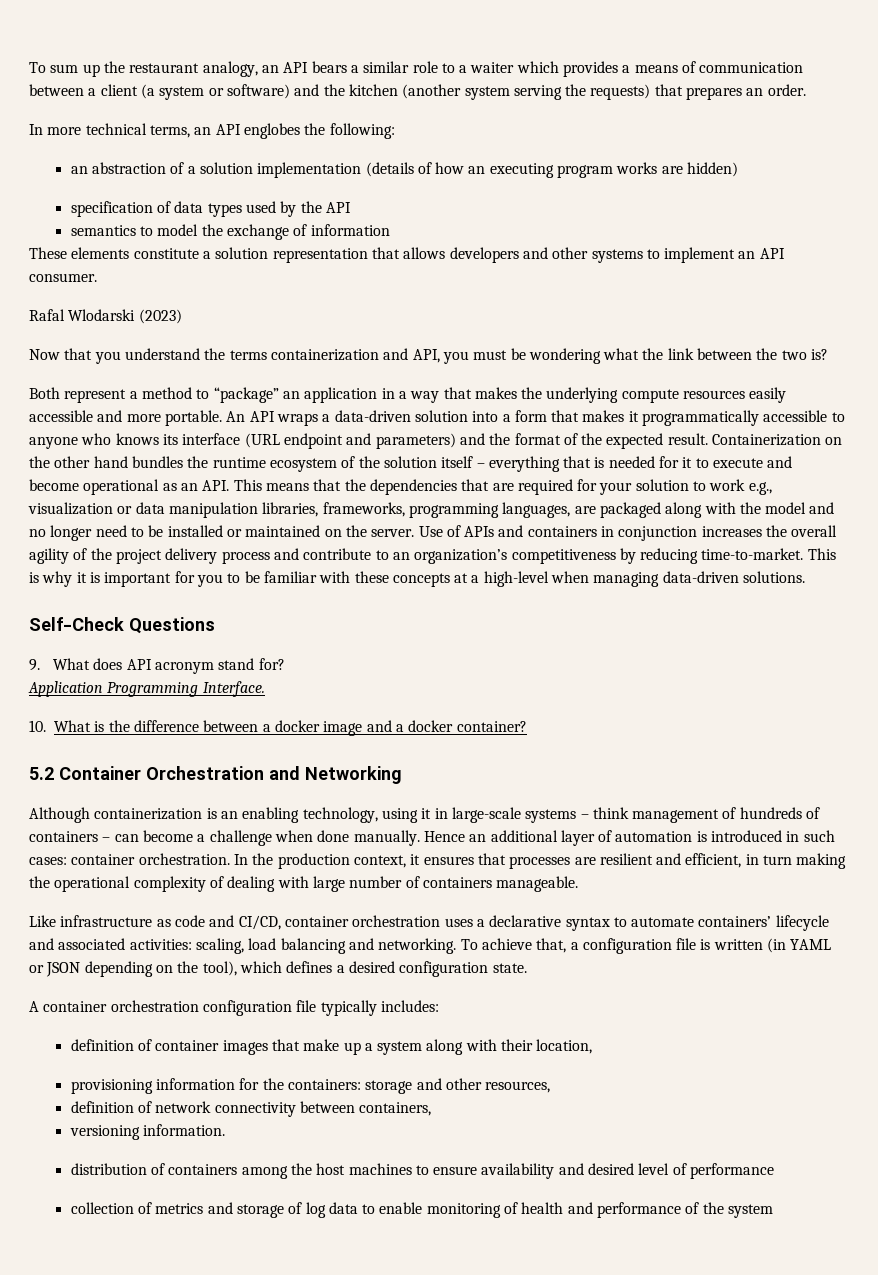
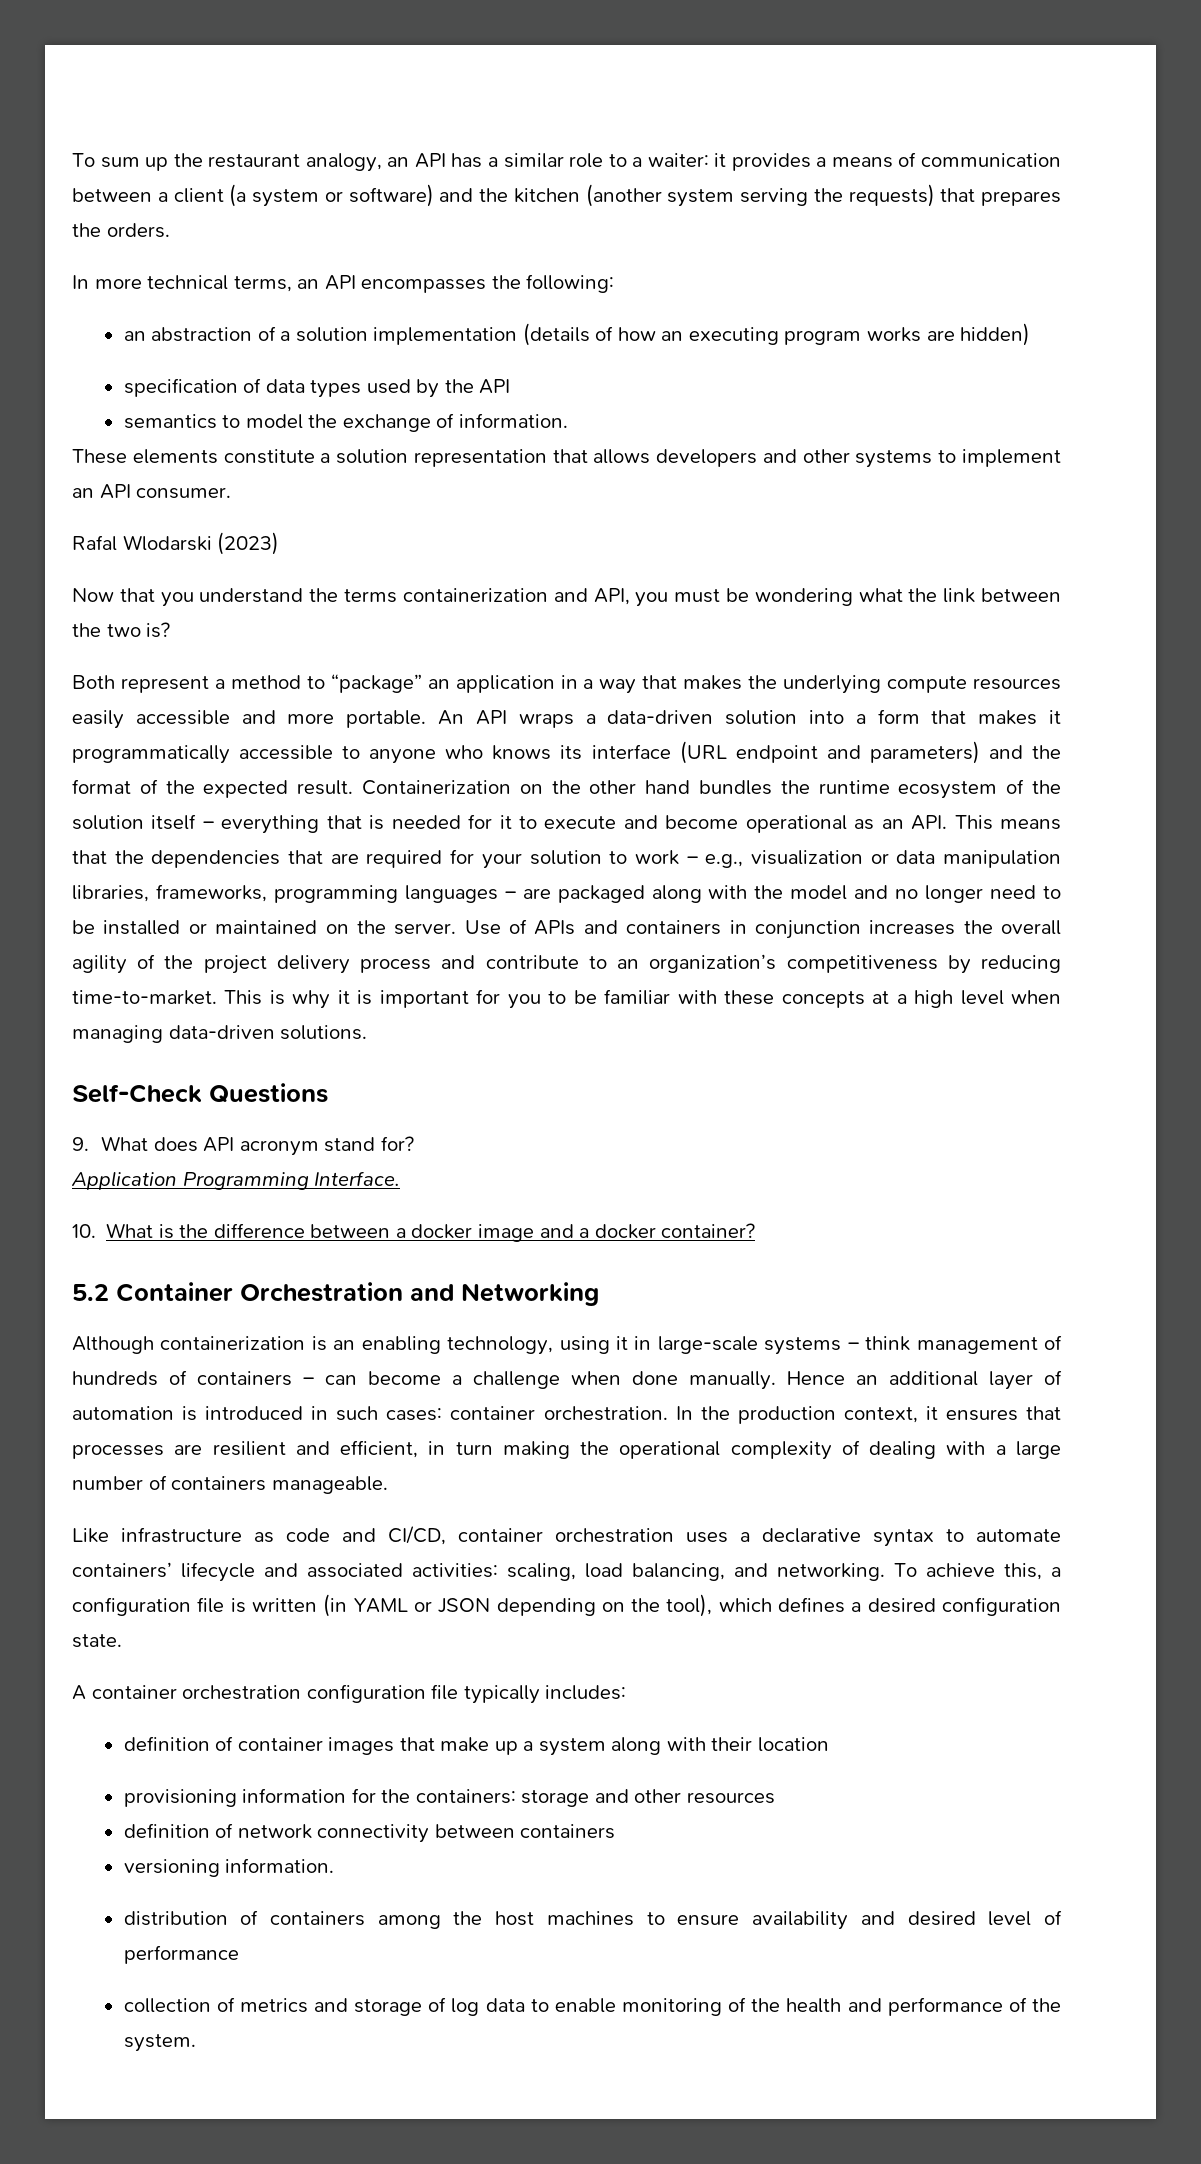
[311,61,347,73] bears -> [451,153,483,168] has
[470,61,559,73] waiter which -> [647,153,727,167] waiter: it
[746,84,806,96] an order. -> [72,223,170,238] the orders.
[243,123,300,139] englobes -> [361,279,487,293] encompasses
[310,224,390,236] information -> [458,413,568,428] information.
(746, 485) none -> [686,856,698,864] –
[502,502,571,518] languages, -> [404,885,516,903] languages –
[483,571,549,587] high-level -> [914,990,1004,1008] high level
(309, 882) none -> [995,1445,1006,1455] a
[280,938,346,954] balancing -> [632,1563,725,1581] balancing,
[536,938,567,953] that, -> [1004,1563,1042,1580] this,
[536,1039,593,1054] location, -> [757,1737,829,1752] location
[485,1081,551,1093] resources, -> [686,1792,775,1804] resources
[359,1102,432,1116] containers, -> [520,1824,616,1839] containers
(519, 1208) none -> [751,1998,781,2012] the
[728,1204,774,1218] system -> [123,2034,196,2052] system.

